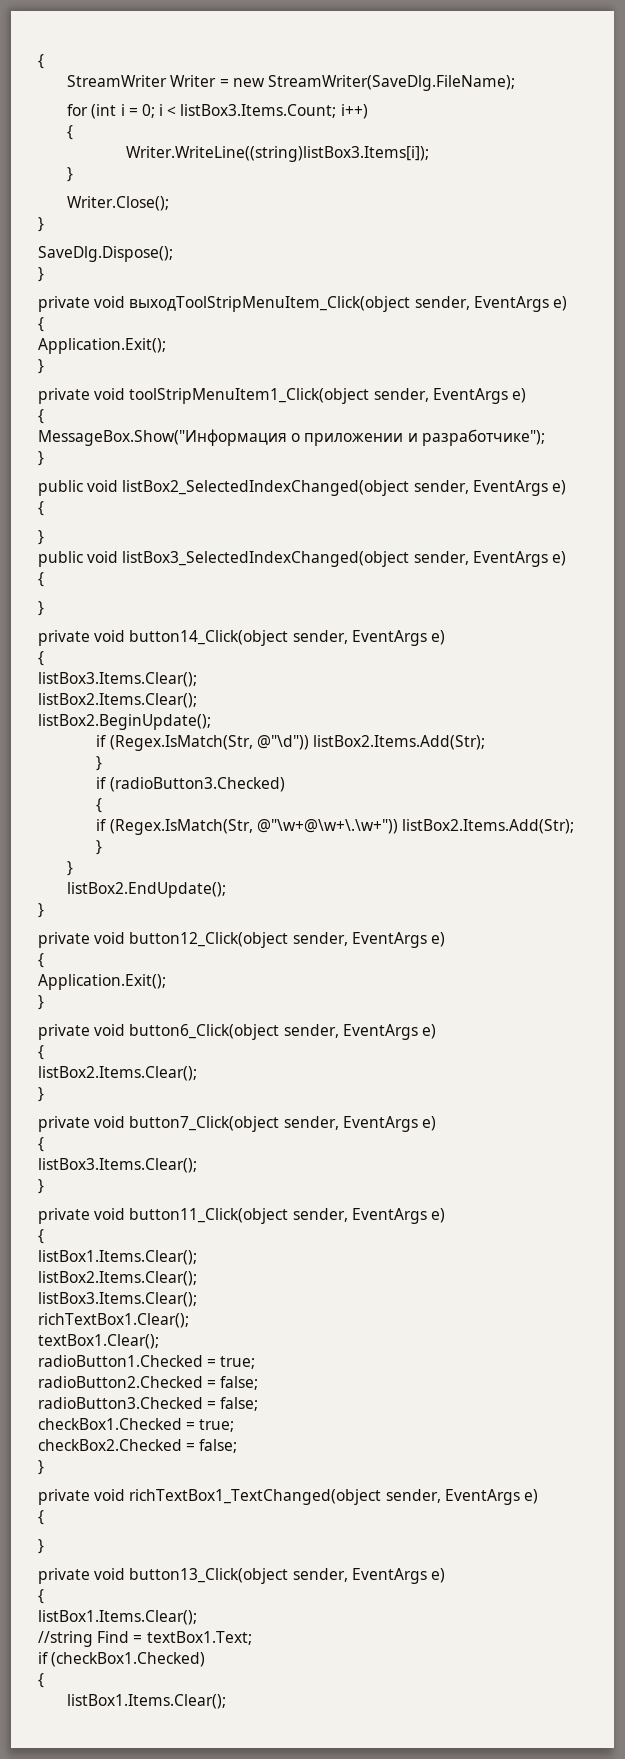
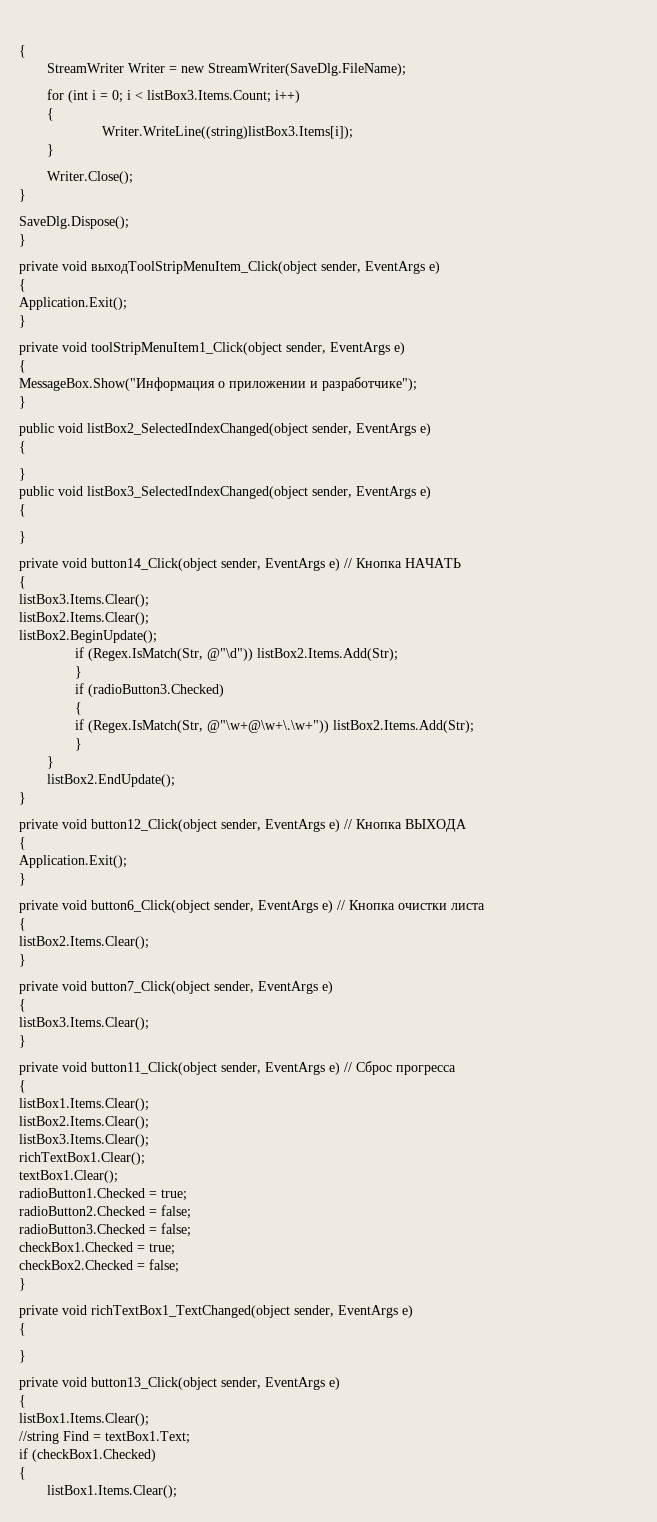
(445, 637) none -> [344,558,461,568] // Кнопка НАЧАТЬ
(445, 939) none -> [344,819,467,832] // Кнопка ВЫХОДА
(436, 1031) none -> [337,900,485,910] // Кнопка очистки листа
(445, 1215) none -> [344,1061,456,1075] // Сброс прогресса

